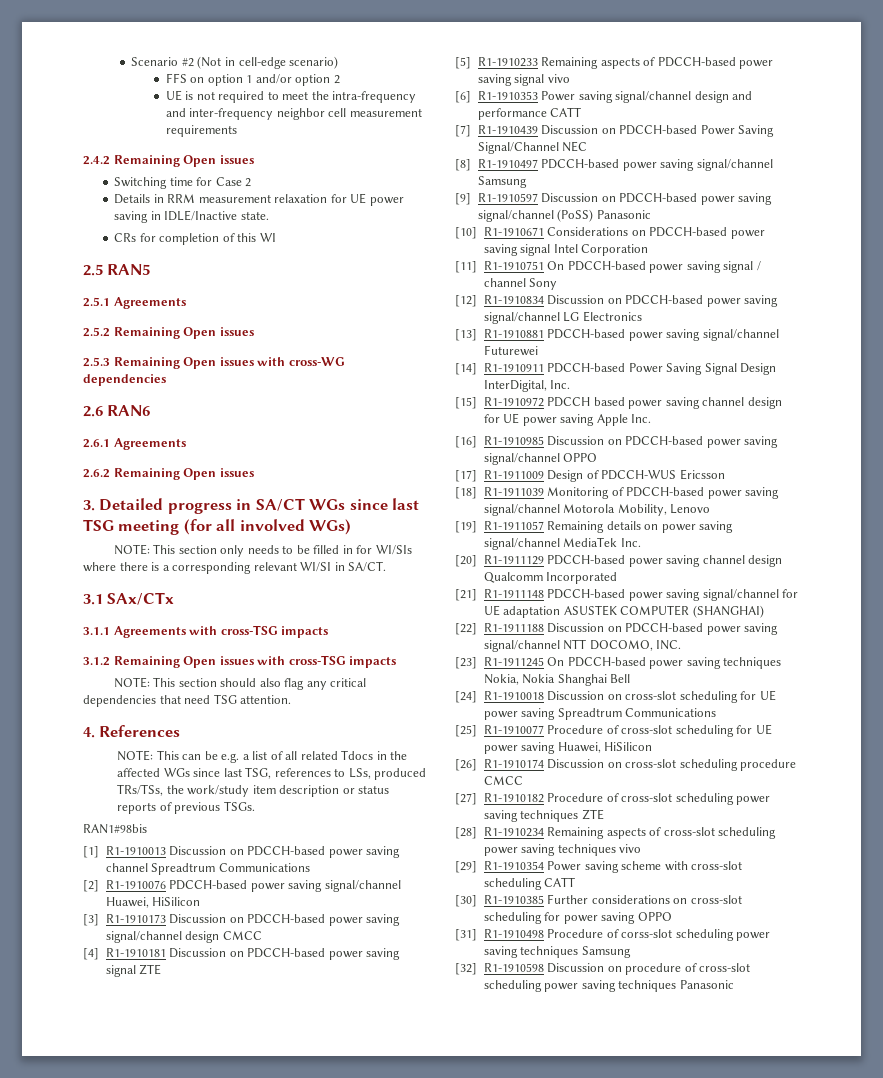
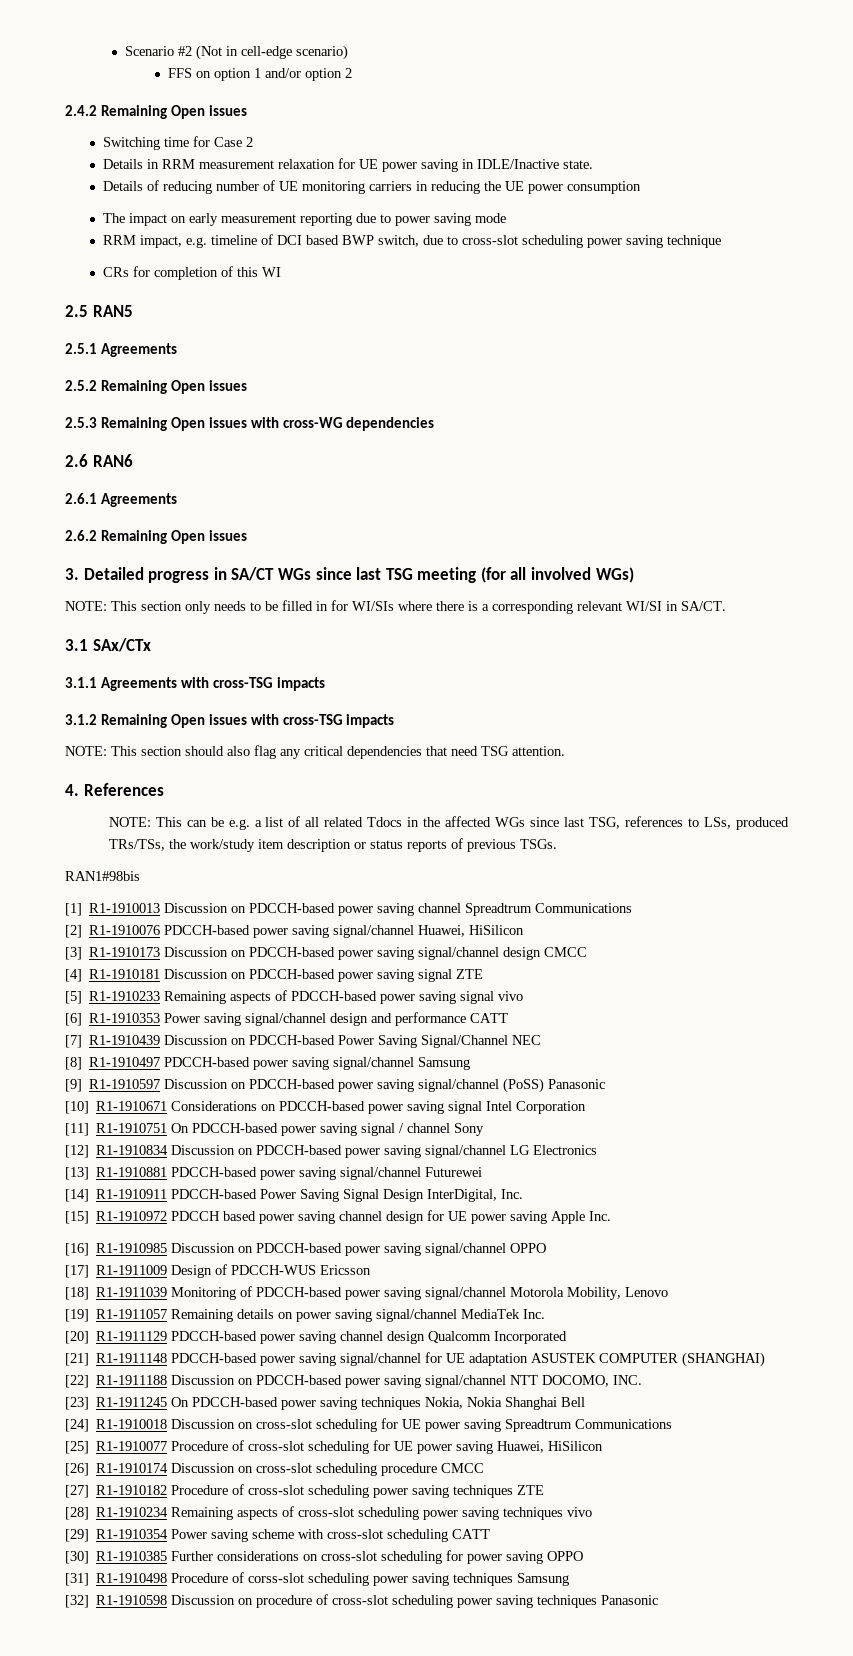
[165,90,417,103] [165,108,422,120] [165,125,237,137] // UE is not required to meet the intra-frequency and inter-frequency neighbor cell measurement requirements -> (353, 73) none
(269, 215) none -> [102,180,641,194] [102,213,506,226] [102,234,721,248] // Details of reducing number of UE monitoring carriers in reducing the UE power consumption // The impact on early measurement reporting due to power saving mode // RRM impact, e.g. timeline of DCI based BWP switch, due to cross-slot scheduling power saving technique

